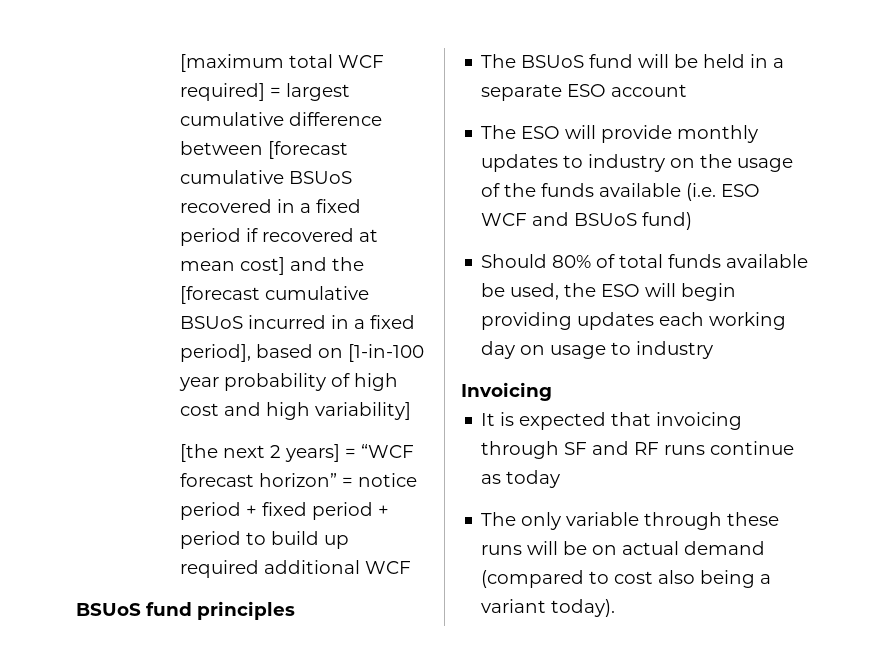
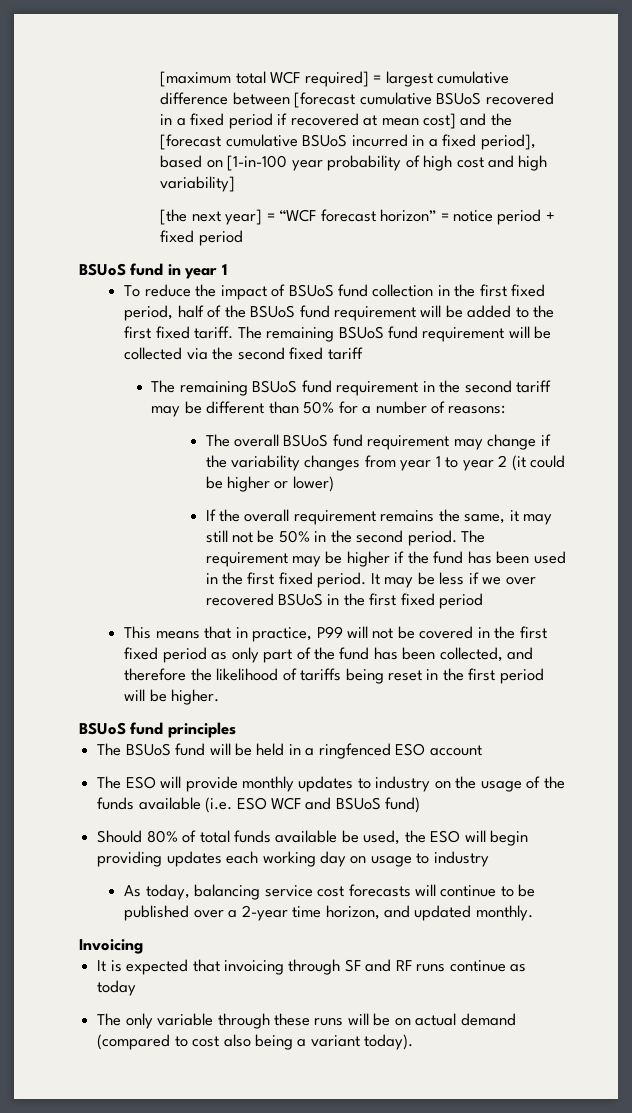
[270,444,341,462] 2 years] -> [225,209,263,225] year]
[378,505,390,516] [180,531,350,549] [180,560,412,578] + period to build up required additional WCF -> [79,263,227,279] [124,284,546,300] [124,305,555,321] [124,326,552,342] [124,347,363,360] [151,380,552,396] [151,401,506,417] [205,434,551,450] [205,455,566,471] [205,476,334,492] [205,509,553,525] [205,530,486,546] [205,551,566,567] [205,572,536,588] [205,593,484,609] [124,626,547,642] [124,647,534,663] [124,668,544,684] [124,689,220,705] // BSUoS fund in year 1 // To reduce the impact of BSUoS fund collection in the first fixed period, half of the BSUoS fund requirement will be added to the first fixed tariff. The remaining BSUoS fund requirement will be collected via the second fixed tariff // The remaining BSUoS fund requirement in the second tariff may be different than 50% for a number of reasons: // The overall BSUoS fund requirement may change if the variability changes from year 1 to year 2 (it could be higher or lower) // If the overall requirement remains the same, it may still not be 50% in the second period. The requirement may be higher if the fund has been used in the first fixed period. It may be less if we over recovered BSUoS in the first fixed period // This means that in practice, P99 will not be covered in the first fixed period as only part of the fund has been collected, and therefore the likelihood of tariffs being reset in the first period will be higher.
[481,84,563,101] separate -> [318,743,391,759] ringfenced
(714, 350) none -> [124,884,536,900] [124,905,533,921] // As today, balancing service cost forecasts will continue to be published over a 2-year time horizon, and updated monthly.

